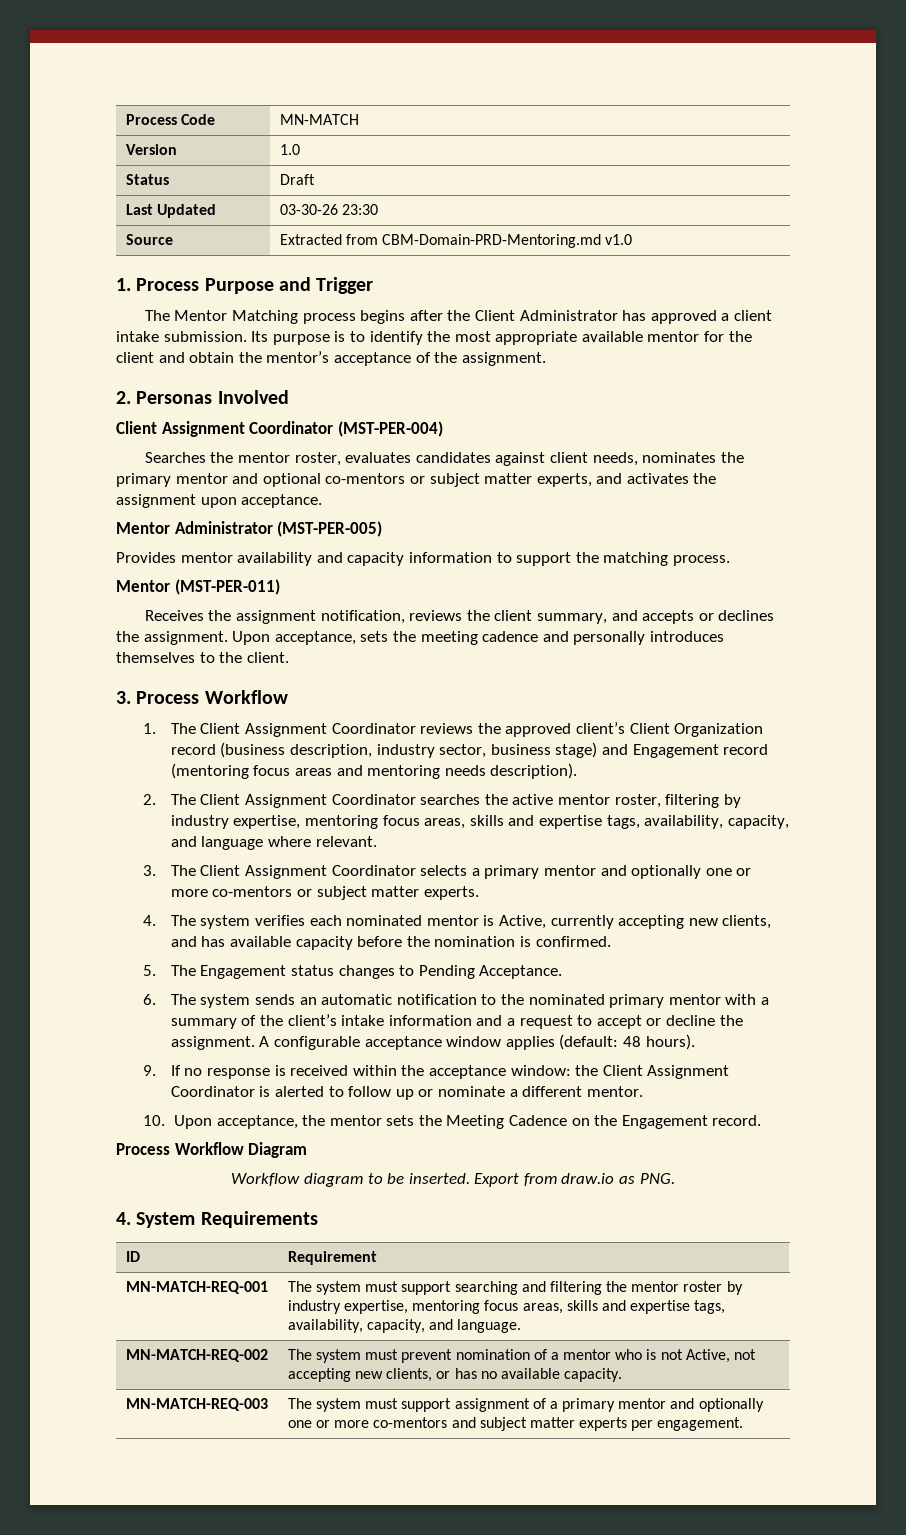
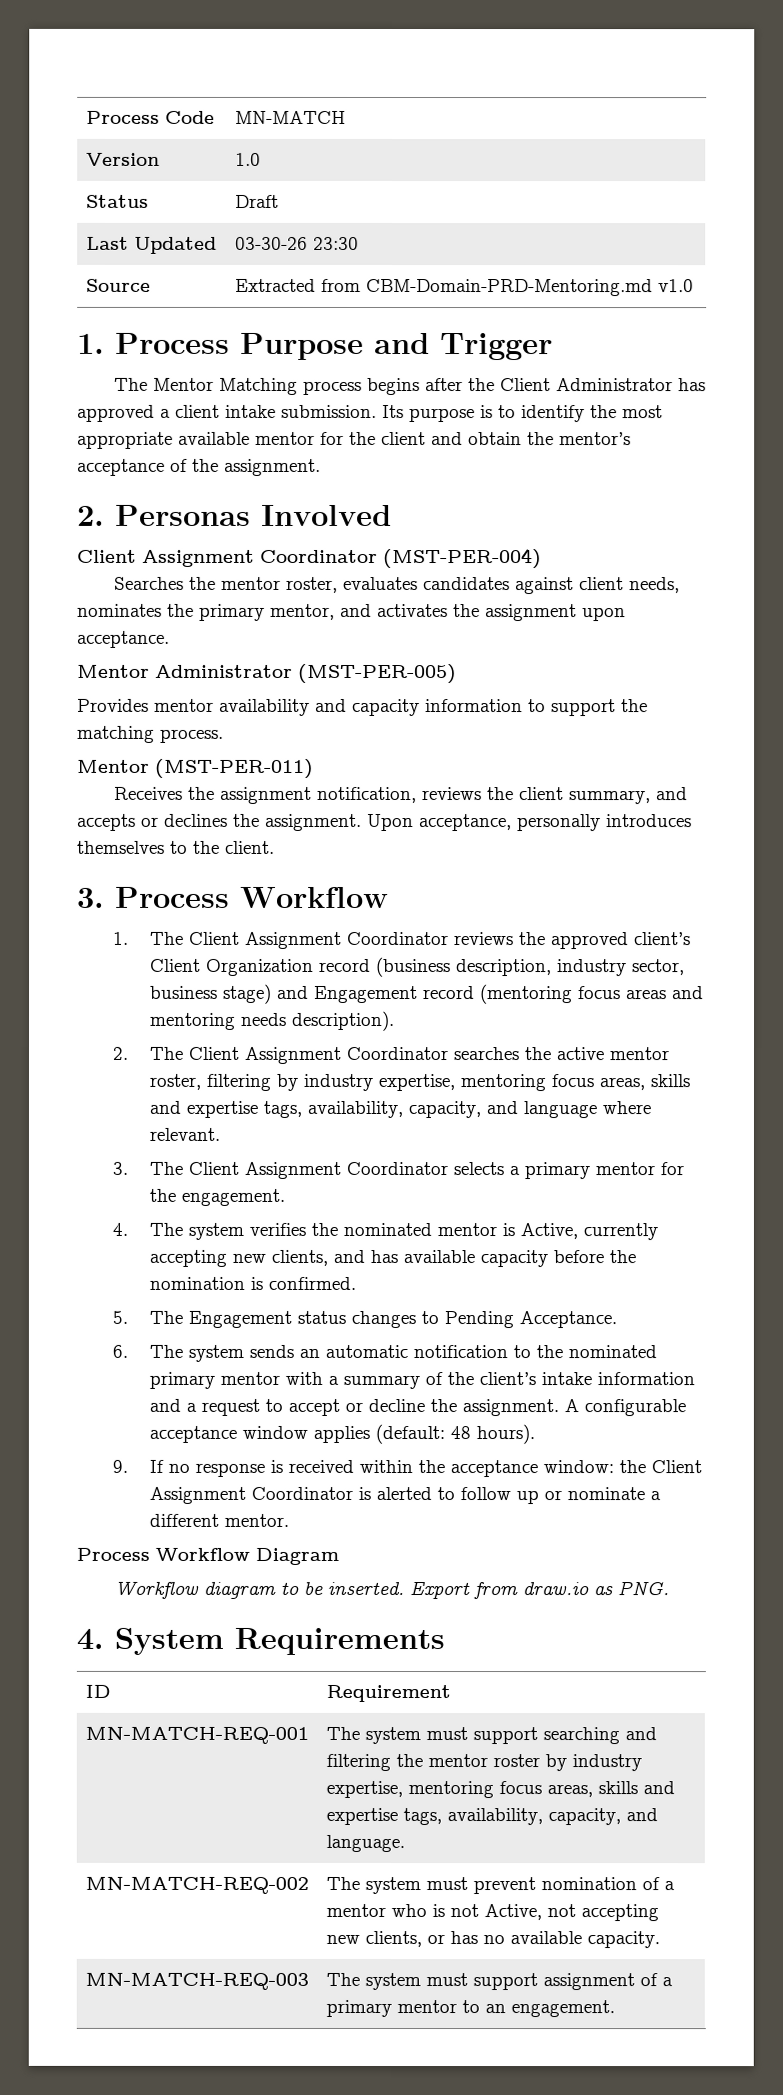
[175,473,592,487] mentor and optional co-mentors or subject matter experts, -> [270,603,335,620] mentor,
[360,631,569,645] sets the meeting cadence and -> (512, 823) none
[600,865,752,879] [170,886,479,900] and optionally one or more co-mentors or subject matter experts. -> [659,1162,684,1176] [148,1188,285,1206] for the engagement.
[309,915,342,926] each -> [310,1222,338,1236] the
[143,1115,762,1129] // 10. Upon acceptance, the mentor sets the Meeting Cadence on the Engagement record. -> (289, 1520) none
[670,1398,764,1412] [287,1417,654,1431] and optionally one or more co-mentors and subject matter experts per -> [461,2000,506,2014] to an

